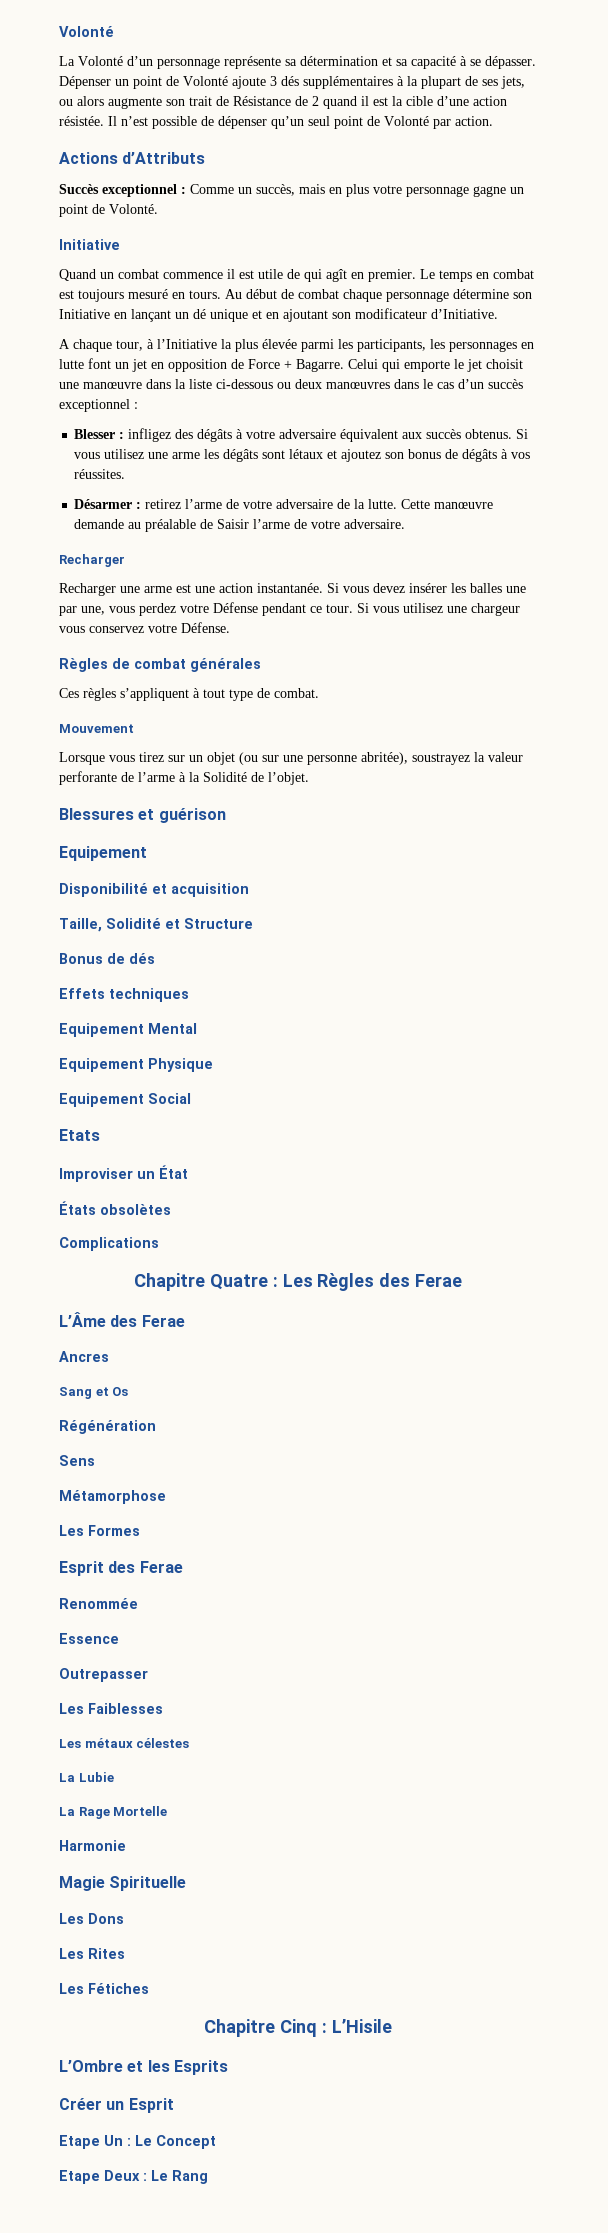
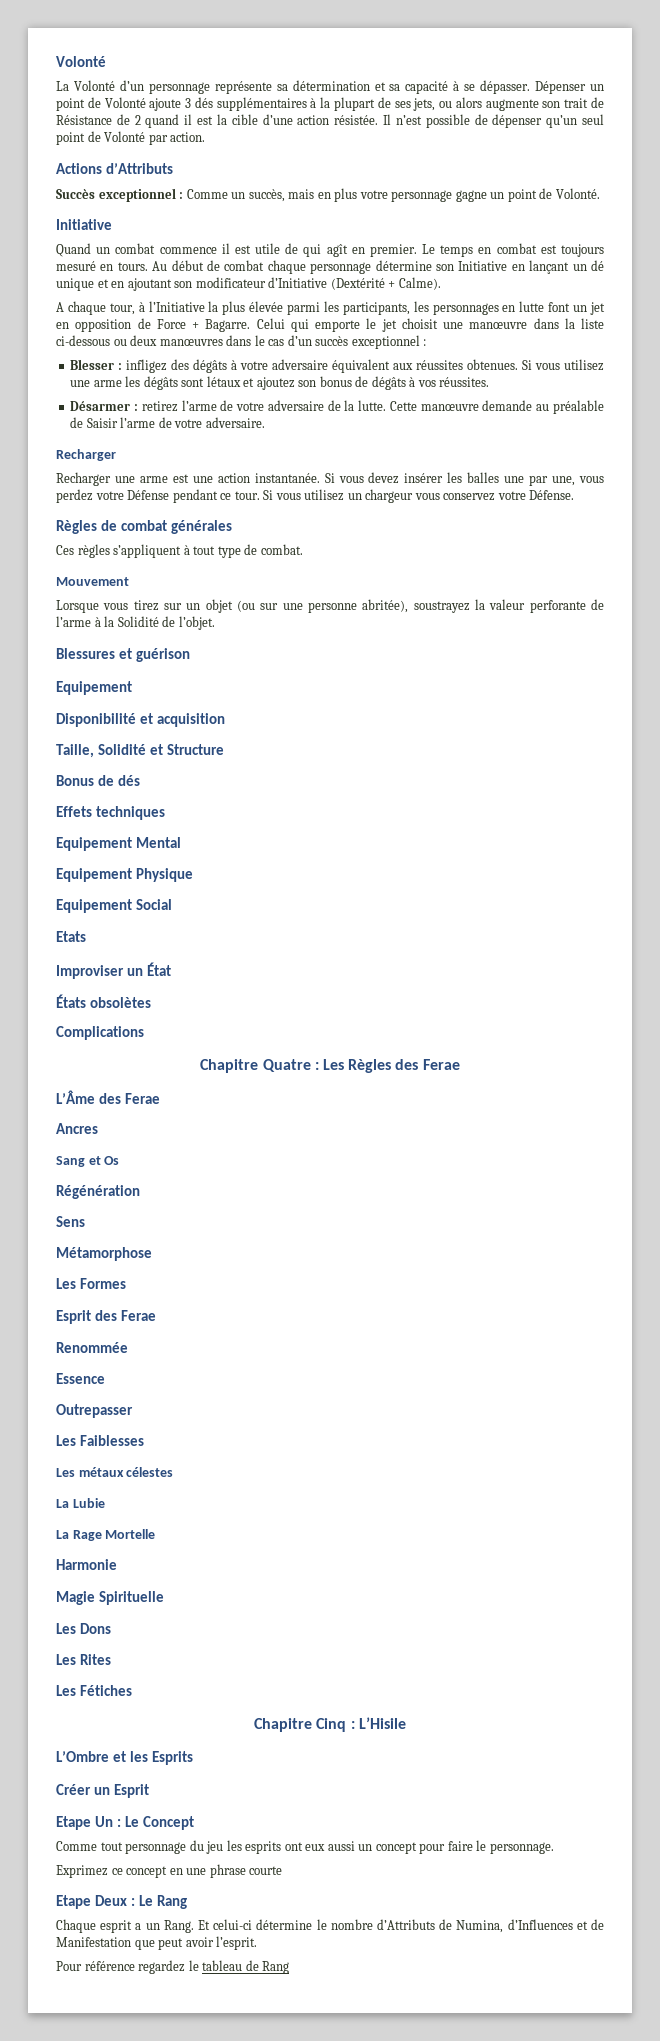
[431,309,498,319] d’Initiative. -> [268,277,441,290] d’Initiative (Dextérité + Calme).
[426,429,513,439] succès obtenus. -> [416,359,519,370] réussites obtenues.
[447,606,467,613] une -> [347,493,362,500] un
(216, 2142) none -> [56,1840,554,1854] [56,1864,283,1878] // Comme tout personnage du jeu les esprits ont eux aussi un concept pour faire le personnage. // Exprimez ce concept en une phrase courte
(208, 2177) none -> [56,1919,604,1933] [56,1936,258,1950] [56,1960,290,1974] // Chaque esprit a un Rang. Et celui-ci détermine le nombre d’Attributs de Numina, d’Influences et de Manifestation que peut avoir l’esprit. // Pour référence regardez le tableau de Rang

